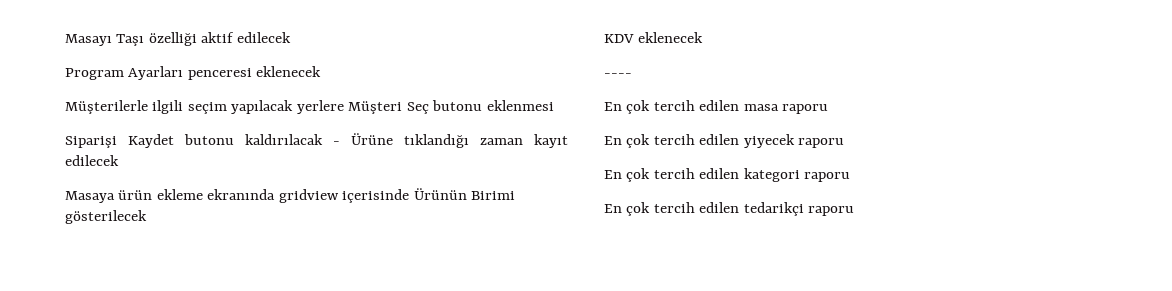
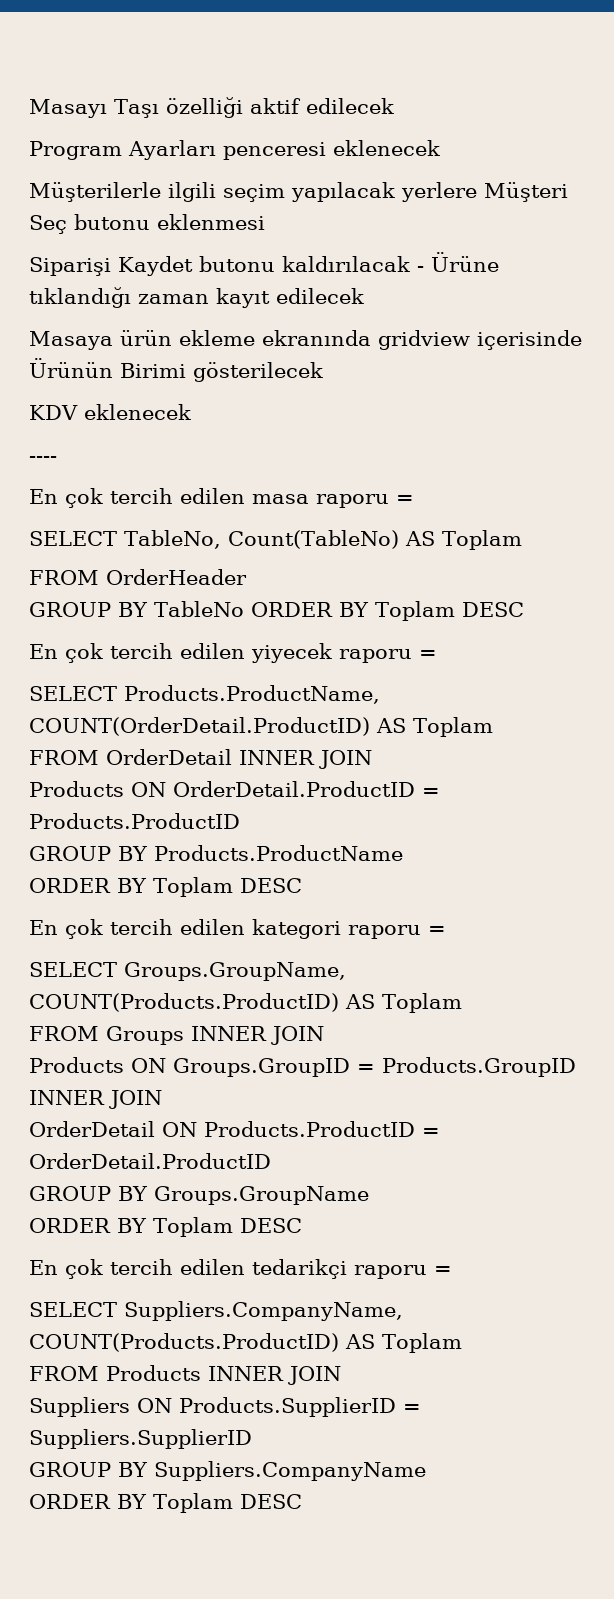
(829, 109) none -> [396,495,414,504] [29,530,522,550] [29,569,247,585] [29,601,524,621] = // SELECT TableNo, Count(TableNo) AS Toplam // FROM OrderHeader // GROUP BY TableNo ORDER BY Toplam DESC
(845, 143) none -> [419,650,437,659] [29,685,380,704] [29,717,493,737] [29,749,372,769] [29,781,440,797] [29,813,240,829] [29,845,403,861] [29,877,302,897] = // SELECT Products.ProductName, COUNT(OrderDetail.ProductID) AS Toplam // FROM OrderDetail INNER JOIN // Products ON OrderDetail.ProductID = Products.ProductID // GROUP BY Products.ProductName // ORDER BY Toplam DESC
(851, 177) none -> [428,926,446,935] [29,962,346,981] [29,993,462,1013] [29,1026,324,1045] [29,1057,576,1077] [29,1090,162,1109] [29,1121,440,1137] [29,1153,271,1169] [29,1186,369,1205] [29,1217,302,1237] = // SELECT Groups.GroupName, COUNT(Products.ProductID) AS Toplam // FROM Groups INNER JOIN // Products ON Groups.GroupID = Products.GroupID INNER JOIN // OrderDetail ON Products.ProductID = OrderDetail.ProductID // GROUP BY Groups.GroupName // ORDER BY Toplam DESC
(855, 211) none -> [434,1266,452,1275] [29,1301,403,1321] [29,1333,462,1353] [29,1365,341,1385] [29,1397,421,1417] [29,1429,252,1449] [29,1461,426,1481] [29,1493,302,1513] = // SELECT Suppliers.CompanyName, COUNT(Products.ProductID) AS Toplam // FROM Products INNER JOIN // Suppliers ON Products.SupplierID = Suppliers.SupplierID // GROUP BY Suppliers.CompanyName // ORDER BY Toplam DESC

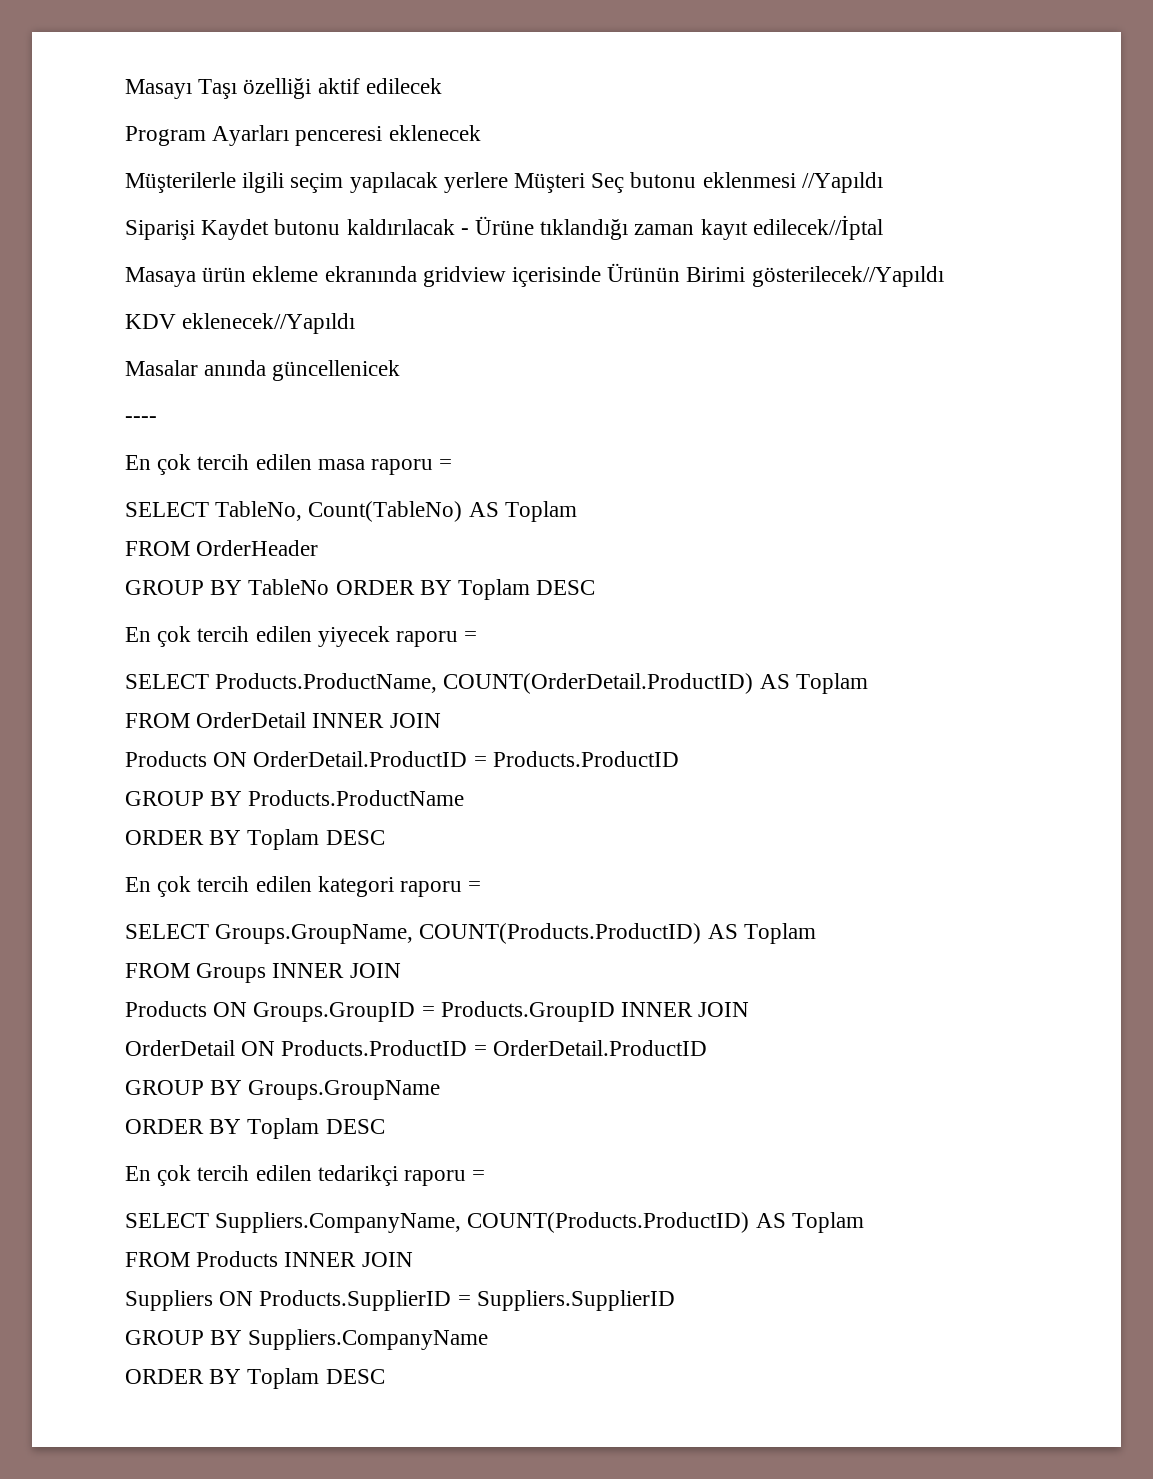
(265, 222) none -> [801,172,883,193] //Yapıldı
[276,288,364,304] edilecek -> [752,215,883,240] edilecek//İptal
[193,362,323,382] gösterilecek -> [751,266,944,287] gösterilecek//Yapıldı
[84,404,191,420] eklenecek -> [182,313,356,334] [125,360,401,381] eklenecek//Yapıldı // Masalar anında güncellenicek

